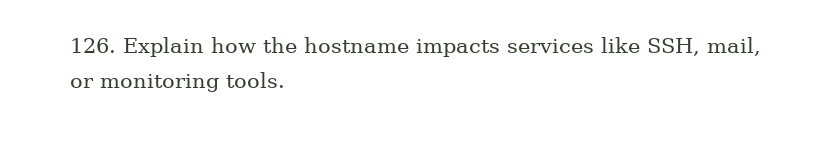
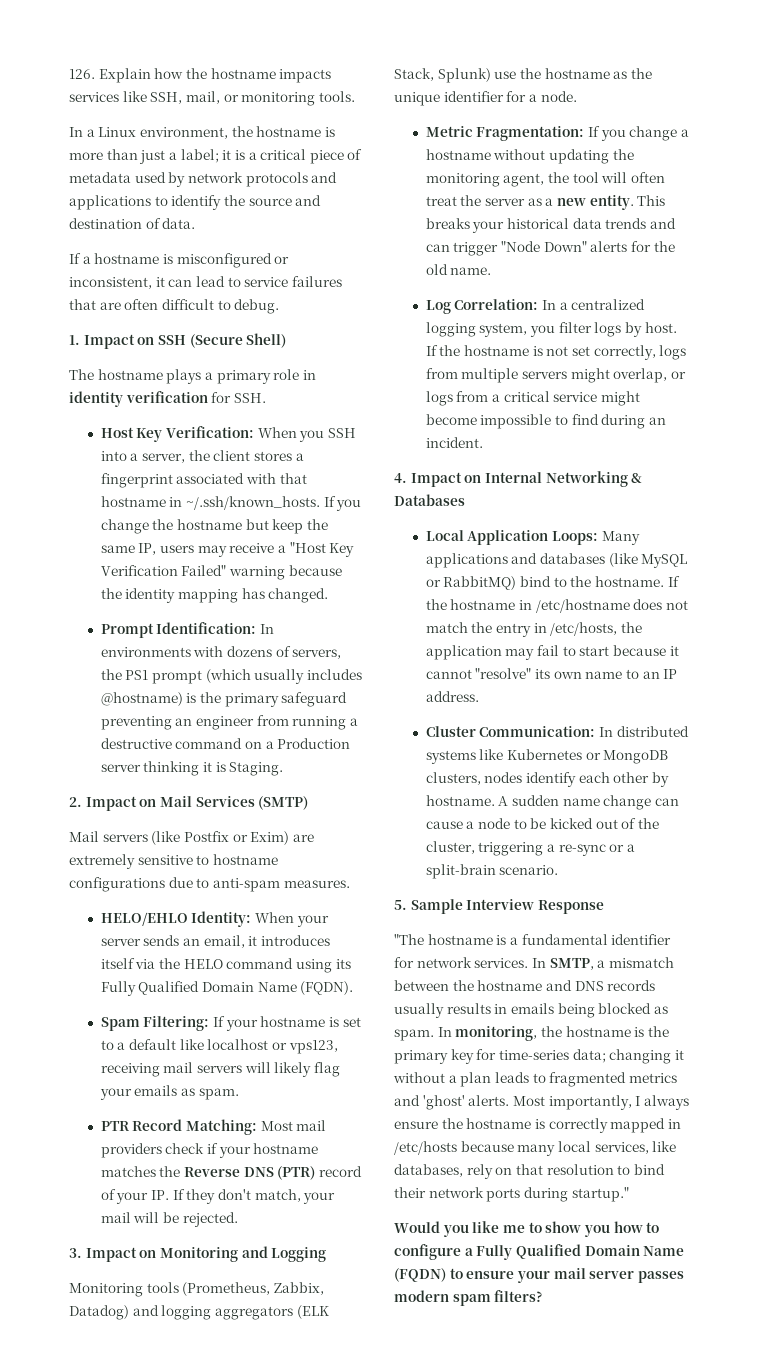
(285, 80) none -> [69,126,335,139] [69,149,363,164] [69,172,338,187] [69,195,322,210] [69,218,196,229] [69,253,290,268] [69,276,342,289] [69,299,280,314] [69,333,287,349] [69,369,316,384] [69,391,266,407] [100,426,356,442] [100,450,304,463] [100,473,307,488] [100,496,362,511] [100,519,328,534] [100,542,355,557] [100,565,342,580] [100,588,329,603] [100,622,274,638] [100,646,342,659] [100,669,362,684] [100,692,348,707] [100,715,358,730] [100,738,351,749] [100,761,284,776] [69,796,309,811] [69,831,314,845] [69,854,278,869] [69,877,350,892] [100,911,329,927] [100,935,330,948] [100,958,351,973] [100,981,354,996] [100,1016,361,1031] [100,1039,338,1054] [100,1062,340,1077] [99,1085,239,1100] [100,1119,327,1135] [100,1143,319,1158] [100,1166,362,1180] [100,1189,336,1204] [100,1212,238,1227] [69,1246,327,1262] [69,1282,324,1297] [69,1305,329,1320] [394,68,652,83] [394,91,577,106] [425,126,689,141] [425,149,634,164] [425,172,665,187] [425,195,666,210] [425,218,676,233] [425,241,675,256] [425,264,492,275] [425,299,646,314] [425,322,677,337] [425,345,687,360] [425,368,686,383] [425,391,640,406] [425,414,666,429] [425,437,483,448] [394,471,643,487] [394,494,465,506] [425,530,640,545] [425,553,688,568] [425,576,680,590] [425,599,688,613] [425,622,642,637] [425,645,679,660] [425,668,678,679] [425,691,479,702] [425,726,689,737] [425,749,669,764] [425,772,669,787] [425,795,679,810] [425,818,659,829] [425,841,635,856] [425,864,559,879] [394,899,604,914] [394,934,672,945] [394,957,674,970] [394,980,656,991] [394,1003,668,1018] [394,1026,669,1041] [394,1049,684,1064] [393,1072,677,1087] [394,1095,689,1110] [394,1118,681,1133] [394,1141,677,1156] [394,1164,665,1179] [394,1187,629,1202] [394,1221,660,1237] [394,1244,685,1260] [394,1268,684,1283] [394,1290,543,1306] // In a Linux environment, the hostname is more than just a label; it is a critical piece of metadata used by network protocols and applications to identify the source and destination of data. // If a hostname is misconfigured or inconsistent, it can lead to service failures that are often difficult to debug. // 1. Impact on SSH (Secure Shell) // The hostname plays a primary role in identity verification for SSH. // Host Key Verification: When you SSH into a server, the client stores a fingerprint associated with that hostname in ~/.ssh/known_hosts. If you change the hostname but keep the same IP, users may receive a "Host Key Verification Failed" warning because the identity mapping has changed. // Prompt Identification: In environments with dozens of servers, the PS1 prompt (which usually includes @hostname) is the primary safeguard preventing an engineer from running a destructive command on a Production server thinking it is Staging. // 2. Impact on Mail Services (SMTP) // Mail servers (like Postfix or Exim) are extremely sensitive to hostname configurations due to anti-spam measures. // HELO/EHLO Identity: When your server sends an email, it introduces itself via the HELO command using its Fully Qualified Domain Name (FQDN). // Spam Filtering: If your hostname is set to a default like localhost or vps123, receiving mail servers will likely flag your emails as spam. // PTR Record Matching: Most mail providers check if your hostname matches the Reverse DNS (PTR) record of your IP. If they don't match, your mail will be rejected. // 3. Impact on Monitoring and Logging // Monitoring tools (Prometheus, Zabbix, Datadog) and logging aggregators (ELK Stack, Splunk) use the hostname as the unique identifier for a node. // Metric Fragmentation: If you change a hostname without updating the monitoring agent, the tool will often treat the server as a new entity. This breaks your historical data trends and can trigger "Node Down" alerts for the old name. // Log Correlation: In a centralized logging system, you filter logs by host. If the hostname is not set correctly, logs from multiple servers might overlap, or logs from a critical service might become impossible to find during an incident. // 4. Impact on Internal Networking & Databases // Local Application Loops: Many applications and databases (like MySQL or RabbitMQ) bind to the hostname. If the hostname in /etc/hostname does not match the entry in /etc/hosts, the application may fail to start because it cannot "resolve" its own name to an IP address. // Cluster Communication: In distributed systems like Kubernetes or MongoDB clusters, nodes identify each other by hostname. A sudden name change can cause a node to be kicked out of the cluster, triggering a re-sync or a split-brain scenario. // 5. Sample Interview Response // "The hostname is a fundamental identifier for network services. In SMTP, a mismatch between the hostname and DNS records usually results in emails being blocked as spam. In monitoring, the hostname is the primary key for time-series data; changing it without a plan leads to fragmented metrics and 'ghost' alerts. Most importantly, I always ensure the hostname is correctly mapped in /etc/hosts because many local services, like databases, rely on that resolution to bind their network ports during startup." // Would you like me to show you how to configure a Fully Qualified Domain Name (FQDN) to ensure your mail server passes modern spam filters?

